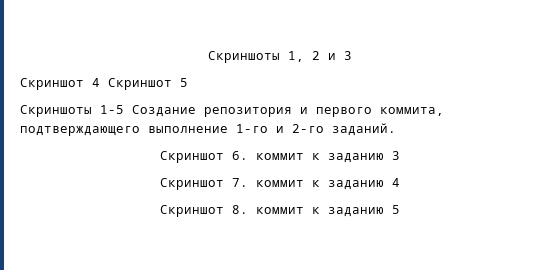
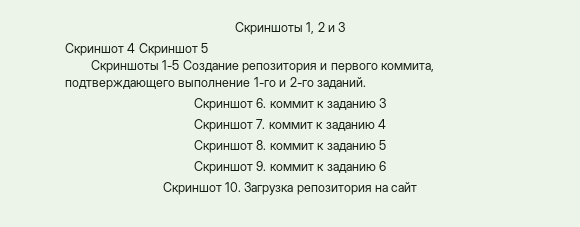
(400, 209) none -> [194,161,386,174] [162,182,418,195] // Скриншот 9. коммит к заданию 6 // Скриншот 10. Загрузка репозитория на сайт

